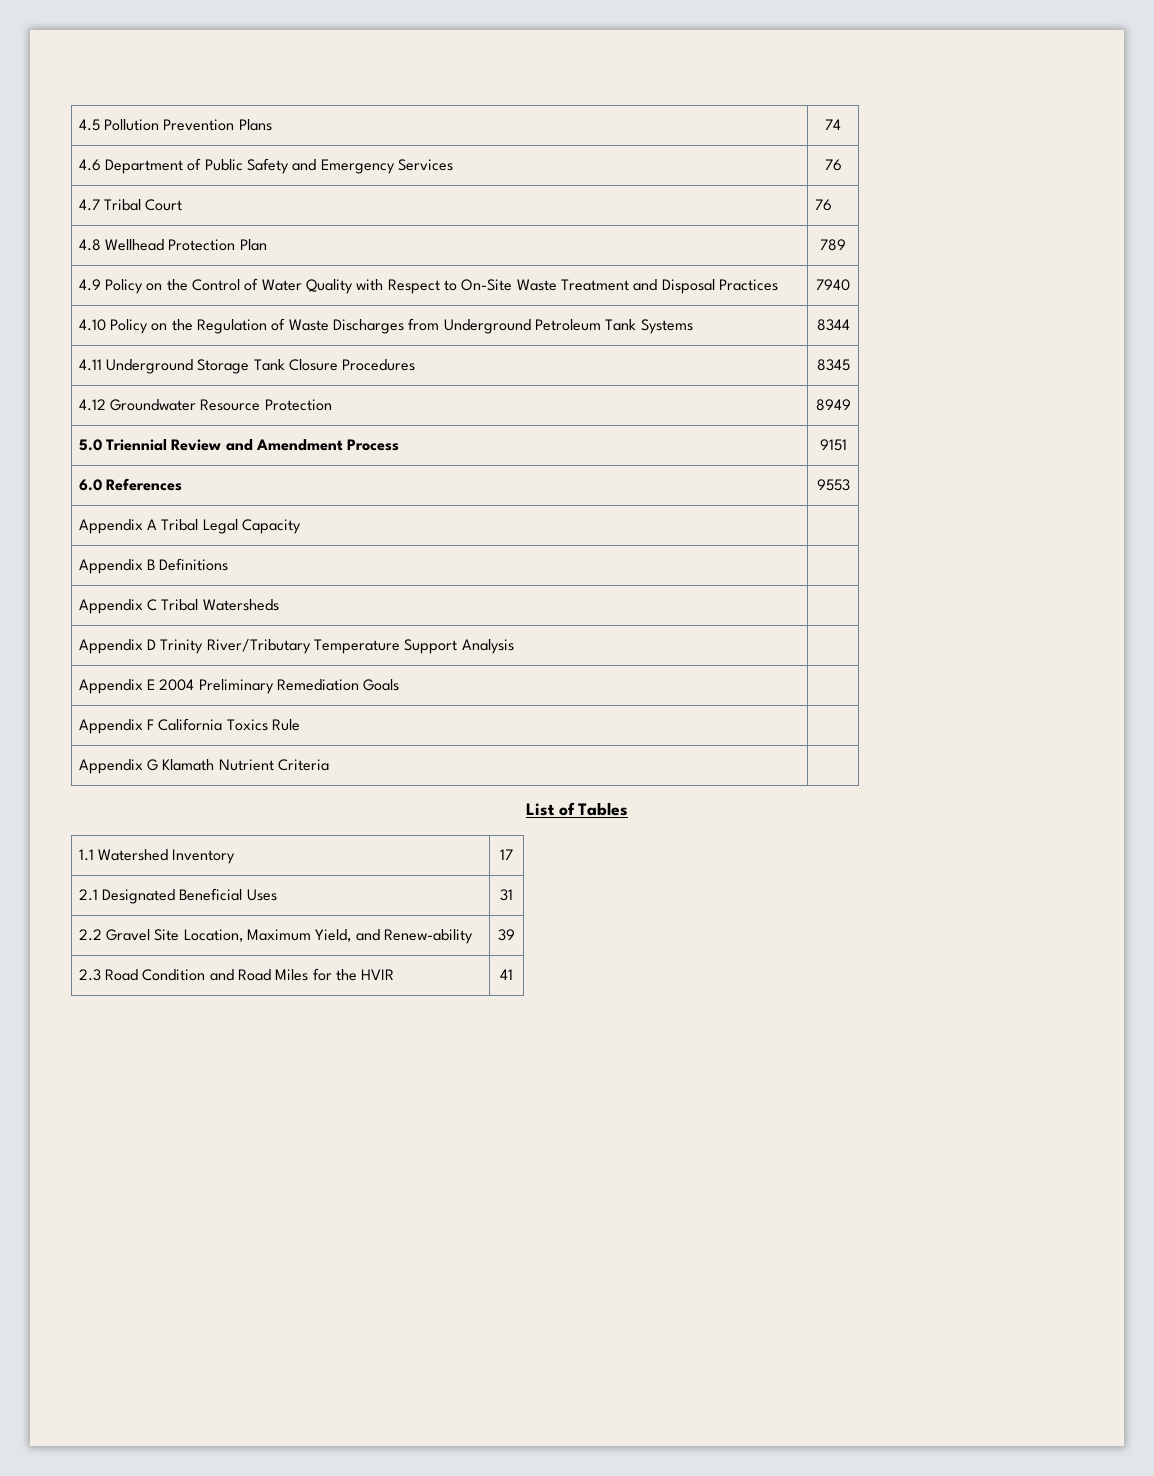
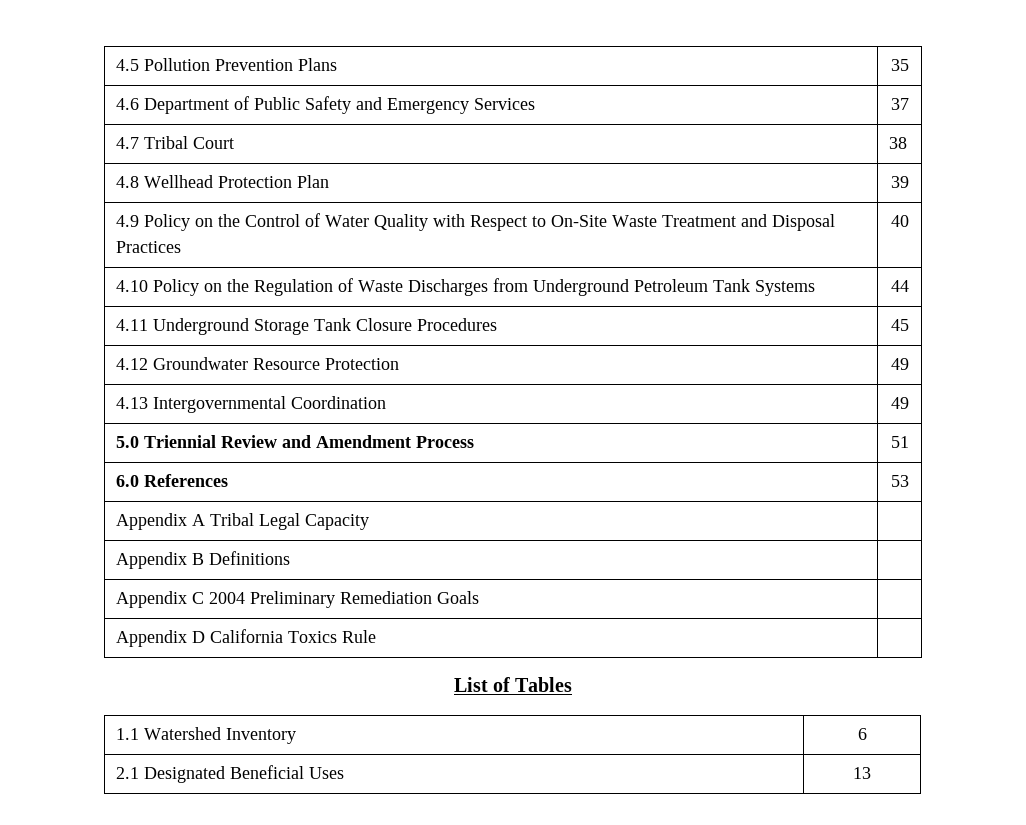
[825,119,841,130] 74 -> [890,59,909,71] 35
[824,159,842,171] 76 -> [890,98,909,110] 37
[814,199,832,211] 76 -> [889,137,908,149] 38
[820,239,846,251] 789 -> [890,176,909,188] 39
[816,279,850,291] 7940 -> [890,215,909,227] 40
[816,319,850,331] 8344 -> [890,280,909,292] 44
[816,359,850,371] 8345 -> [890,319,909,331] 45
[815,399,851,411] 8949 -> [890,358,909,370] [116,396,387,413] [890,397,909,409] 49 // 4.13 Intergovernmental Coordination | 49
[819,439,847,451] 9151 -> [890,436,909,448] 51
[816,479,850,491] 9553 -> [890,475,909,487] 53
[161,599,279,611] [78,639,514,654] [78,679,156,694] Tribal Watersheds | // Appendix D Trinity River/Tributary Temperature Support Analysis | // Appendix E -> (205, 598) none
[147,719,155,730] F -> [192,631,206,643] D
[78,759,329,774] // Appendix G Klamath Nutrient Criteria | -> (377, 636) none
[500,849,513,860] 17 -> [857,728,867,740] 6
[500,889,513,901] [78,929,473,944] [498,929,515,941] [78,968,395,981] [500,969,513,980] 31 // 2.2 Gravel Site Location, Maximum Yield, and Renew-ability | 39 // 2.3 Road Condition and Road Miles for the HVIR | 41 -> [853,767,871,779] 13

